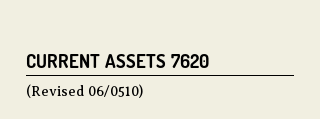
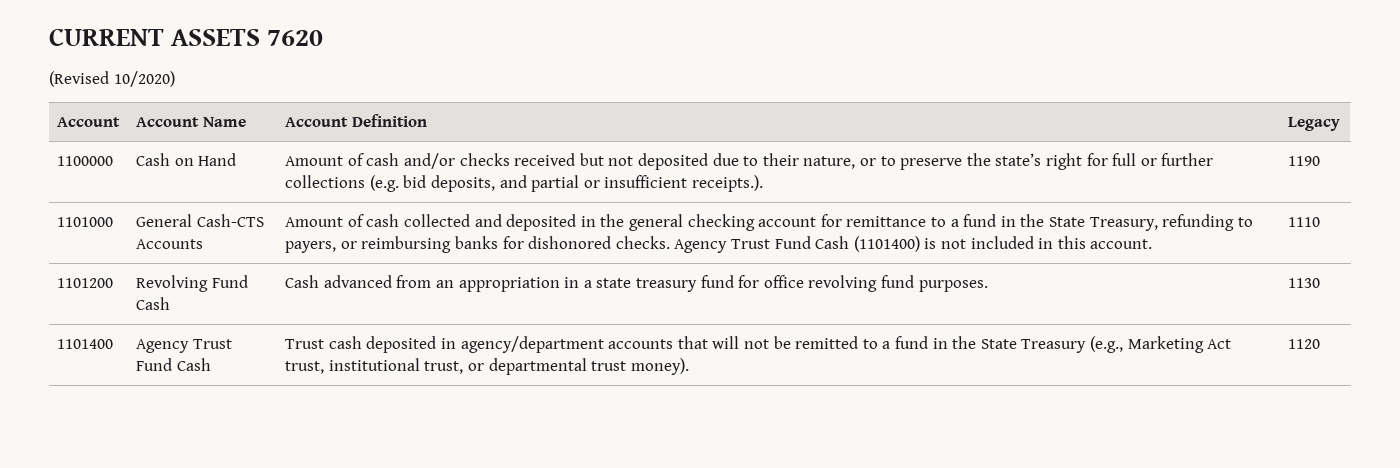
[88,84,143,98] 06/0510) -> [113,71,175,87] [57,117,121,127] [136,117,246,127] [285,114,427,127] [1288,117,1341,131] [57,156,114,166] [136,153,237,166] [285,153,1214,170] [285,175,764,192] [1288,156,1321,166] [57,217,114,227] [136,214,264,227] [136,239,204,249] [285,214,1253,231] [285,236,1153,253] [1288,217,1321,227] [57,278,114,288] [136,275,248,292] [136,297,171,310] [285,275,988,292] [1288,278,1321,288] [57,339,114,349] [136,339,232,353] [136,358,211,371] [285,336,1232,353] [285,358,689,375] [1288,339,1321,349] 10/2020) // Account | Account Name | Account Definition | Legacy // 1100000 | Cash on Hand | Amount of cash and/or checks received but not deposited due to their nature, or to preserve the state’s right for full or further collections (e.g. bid deposits, and partial or insufficient receipts.). | 1190 // 1101000 | General Cash-CTS Accounts | Amount of cash collected and deposited in the general checking account for remittance to a fund in the State Treasury, refunding to payers, or reimbursing banks for dishonored checks. Agency Trust Fund Cash (1101400) is not included in this account. | 1110 // 1101200 | Revolving Fund Cash | Cash advanced from an appropriation in a state treasury fund for office revolving fund purposes. | 1130 // 1101400 | Agency Trust Fund Cash | Trust cash deposited in agency/department accounts that will not be remitted to a fund in the State Treasury (e.g., Marketing Act trust, institutional trust, or departmental trust money). | 1120

